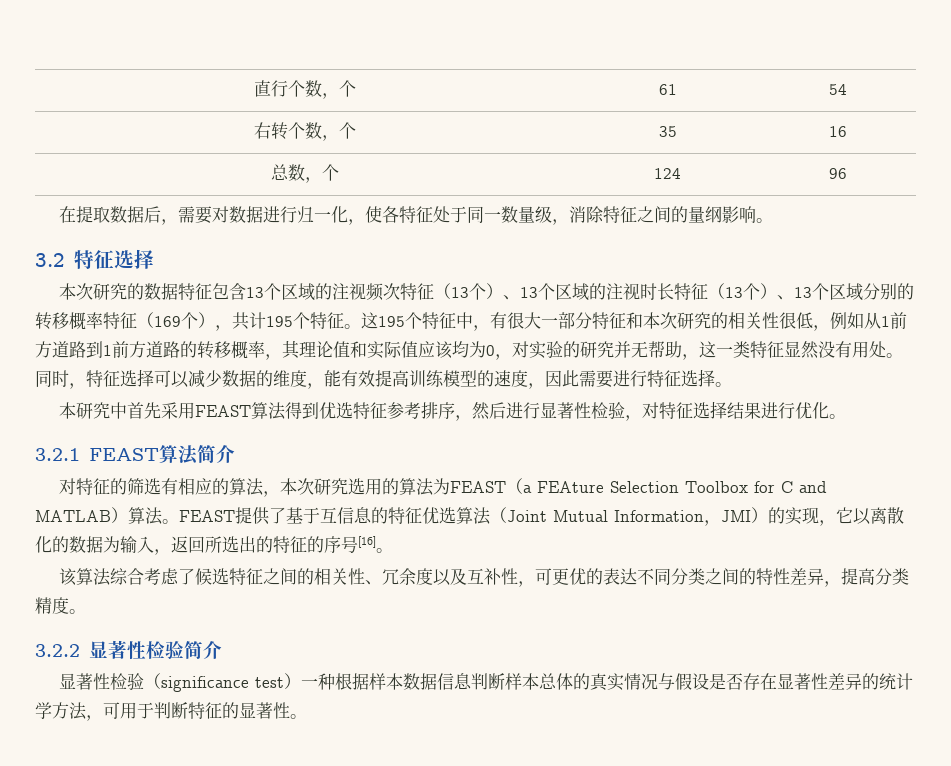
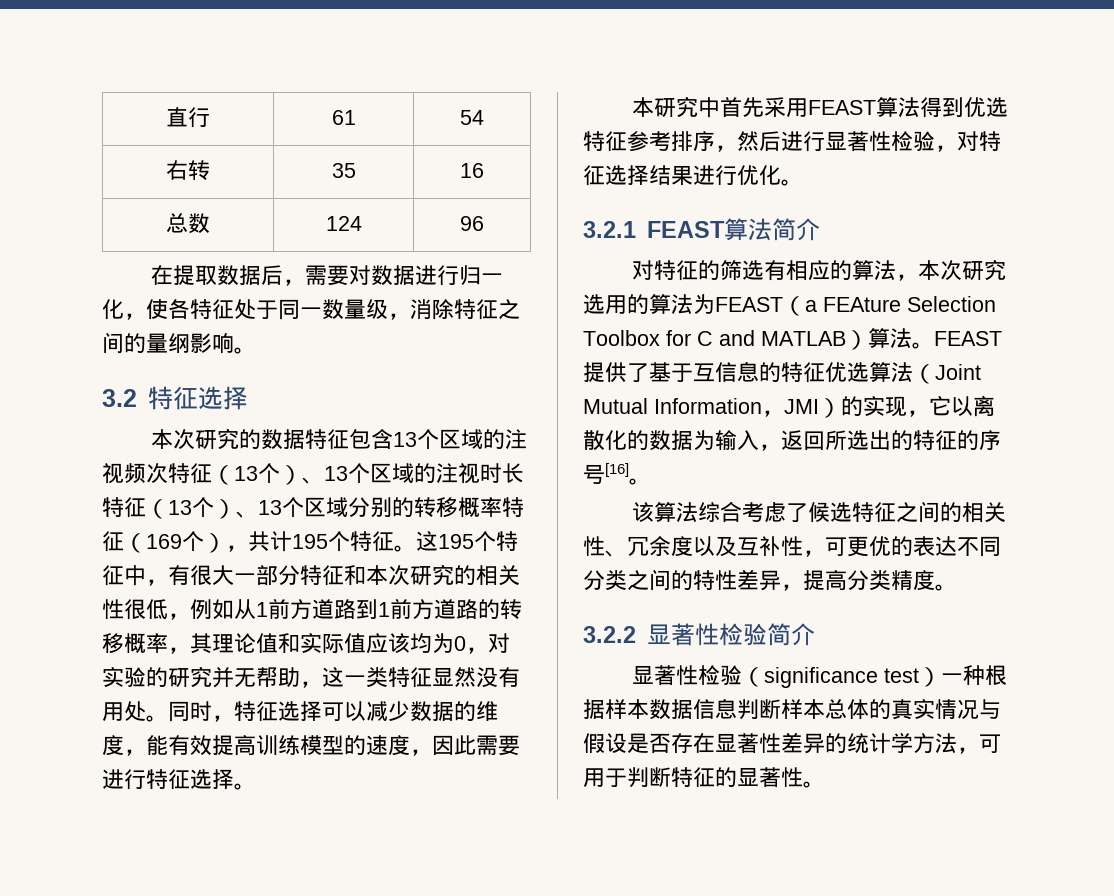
[288,80,356,99] 个数，个 -> (210, 117) none
[288,122,356,141] 个数，个 -> (210, 170) none
[305,164,339,183] ，个 -> (210, 223) none

